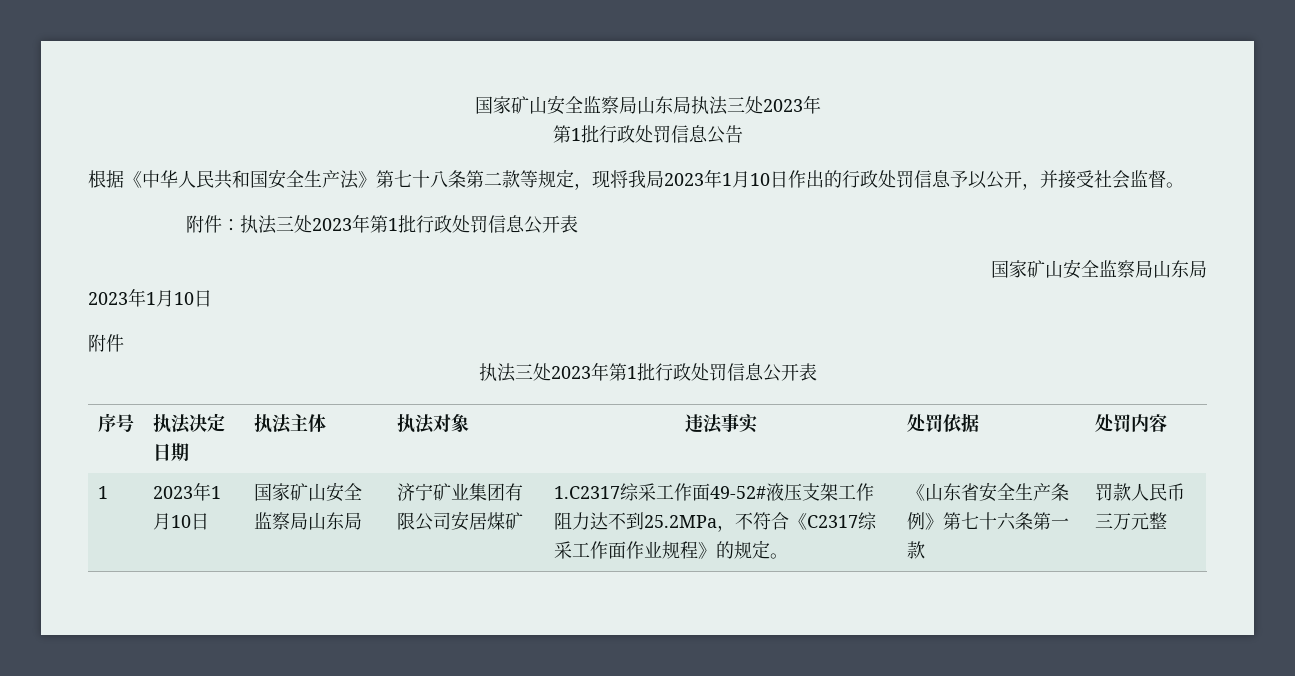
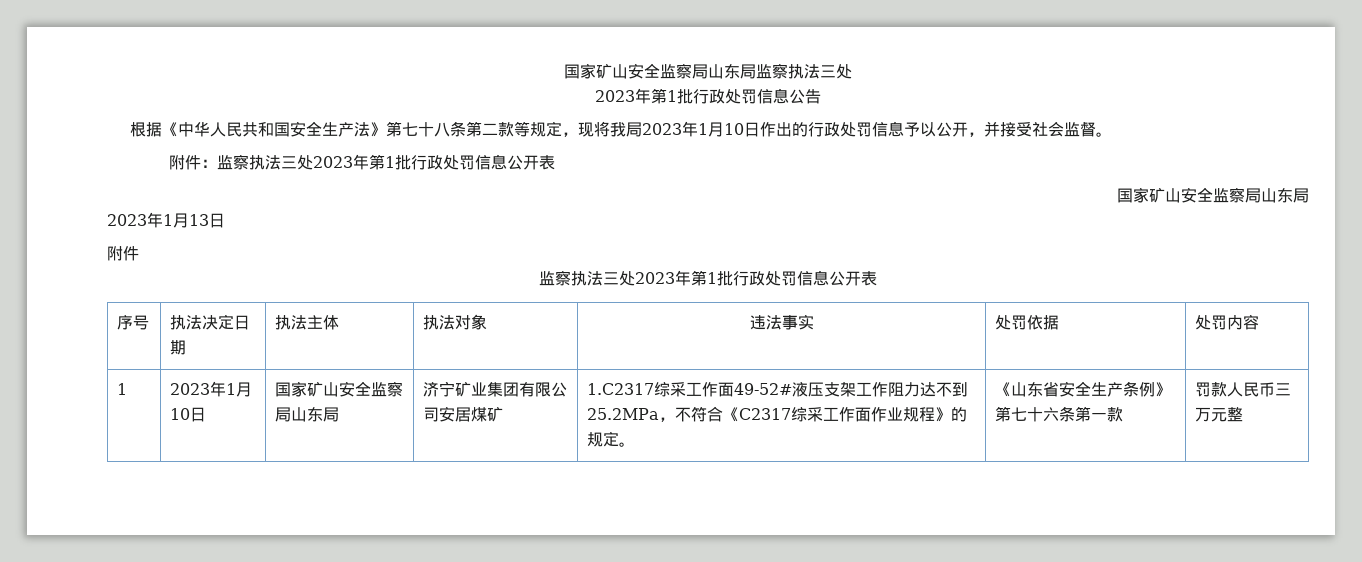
[474,95,821,115] 国家矿山安全监察局山东局执法三处2023年 // -> [564,63,852,79] [595,88,651,104] 国家矿山安全监察局山东局监察执法三处 // 2023年
(240, 225) none -> [217,154,250,170] 监察
[174,292,194,305] 10 -> [189,214,209,226] 13
(124, 343) none -> [539,270,571,286] 监察

